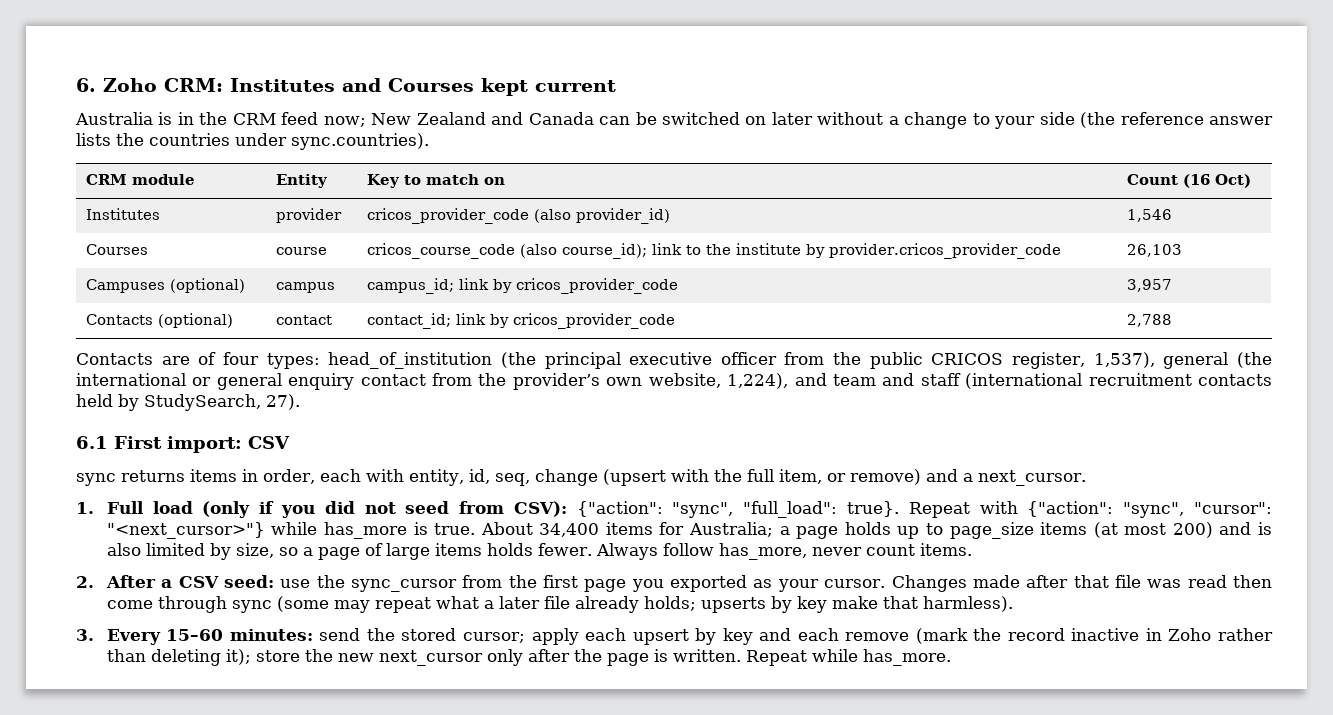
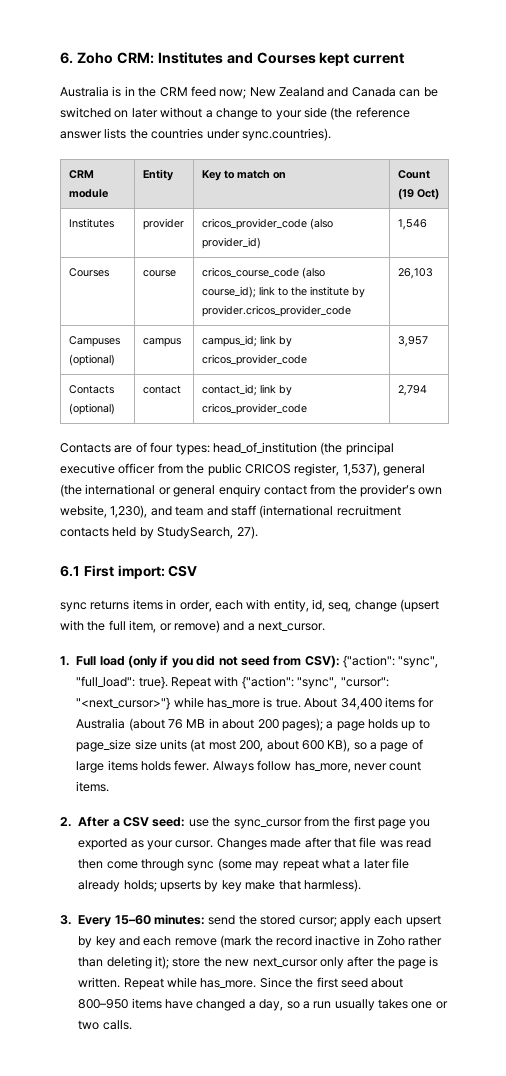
[1182,174,1210,188] (16 -> [397,188,414,200] (19
[1126,314,1172,327] 2,788 -> [397,385,427,396] 2,794
[727,373,789,389] 1,224), -> [110,505,148,518] 1,230),
[689,522,774,537] Australia; -> [76,718,323,731] Australia (about 76 MB in about 200 pages);
[1040,522,1272,538] [106,543,274,560] items (at most 200) and is also limited by size, -> [134,739,351,752] size units (at most 200, about 600 KB),
(951, 657) none -> [259,977,404,988] [78,998,448,1011] [78,1020,132,1030] Since the first seed about 800–950 items have changed a day, so a run usually takes one or two calls.

